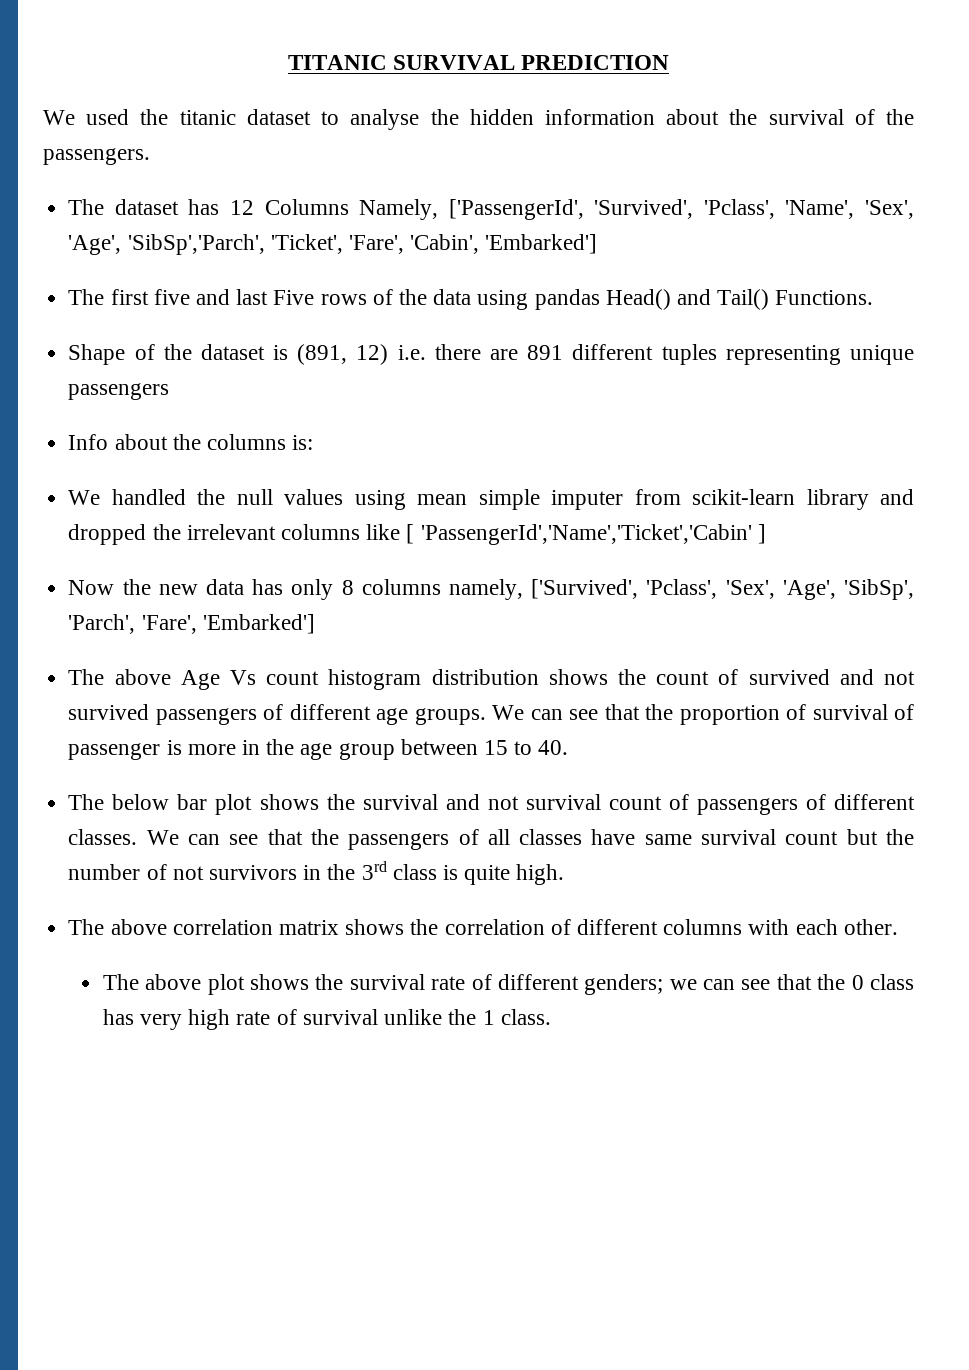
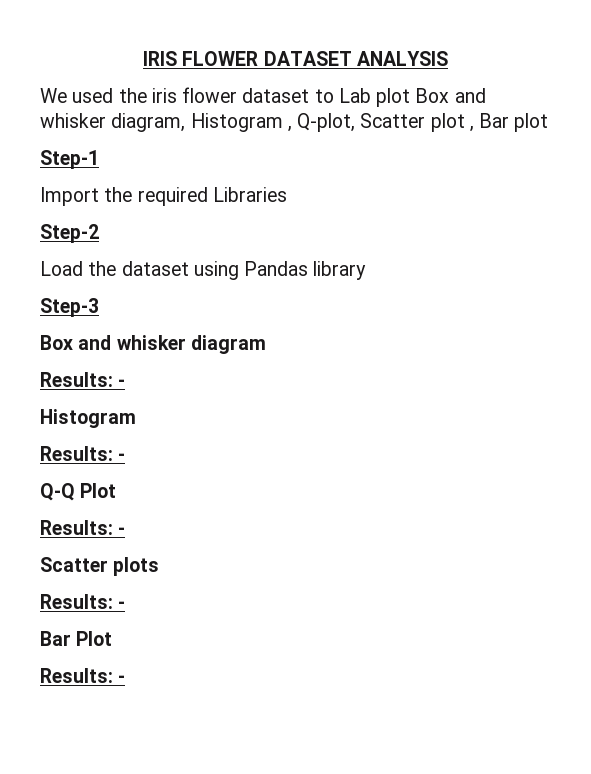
[287,55,670,70] TITANIC SURVIVAL PREDICTION -> [143,51,448,66] IRIS FLOWER DATASET ANALYSIS
[179,109,914,130] [43,148,150,165] [68,199,915,220] [68,234,598,255] [68,289,874,310] [68,344,914,365] [68,383,170,400] [68,434,314,450] [68,489,915,510] [68,524,766,545] [68,579,915,600] [68,614,315,634] [68,669,916,690] [68,704,914,725] [68,739,569,760] [68,794,915,815] [68,829,914,850] [68,861,565,885] [68,919,898,935] [102,974,914,995] [102,1009,551,1030] titanic dataset to analyse the hidden information about the survival of the passengers. // The dataset has 12 Columns Namely, ['PassengerId', 'Survived', 'Pclass', 'Name', 'Sex', 'Age', 'SibSp','Parch', 'Ticket', 'Fare', 'Cabin', 'Embarked'] // The first five and last Five rows of the data using pandas Head() and Tail() Functions. // Shape of the dataset is (891, 12) i.e. there are 891 different tuples representing unique passengers // Info about the columns is: // We handled the null values using mean simple imputer from scikit-learn library and dropped the irrelevant columns like [ 'PassengerId','Name','Ticket','Cabin' ] // Now the new data has only 8 columns namely, ['Survived', 'Pclass', 'Sex', 'Age', 'SibSp', 'Parch', 'Fare', 'Embarked'] // The above Age Vs count histogram distribution shows the count of survived and not survived passengers of different age groups. We can see that the proportion of survival of passenger is more in the age group between 15 to 40. // The below bar plot shows the survival and not survival count of passengers of different classes. We can see that the passengers of all classes have same survival count but the number of not survivors in the 3rd class is quite high. // The above correlation matrix shows the correlation of different columns with each other. // The above plot shows the survival rate of different genders; we can see that the 0 class has very high rate of survival unlike the 1 class. -> [151,87,486,107] [40,113,549,132] [40,150,99,169] [40,187,287,206] [40,224,99,243] [40,261,367,280] [40,298,99,317] [40,335,266,354] [40,372,126,387] [40,409,136,428] [40,446,126,461] [40,483,117,501] [40,520,126,535] [40,557,160,576] [40,594,126,609] [40,631,113,646] [40,668,126,683] iris flower dataset to Lab plot Box and whisker diagram, Histogram , Q-plot, Scatter plot , Bar plot // Step-1 // Import the required Libraries // Step-2 // Load the dataset using Pandas library // Step-3 // Box and whisker diagram // Results: - // Histogram // Results: - // Q-Q Plot // Results: - // Scatter plots // Results: - // Bar Plot // Results: -

